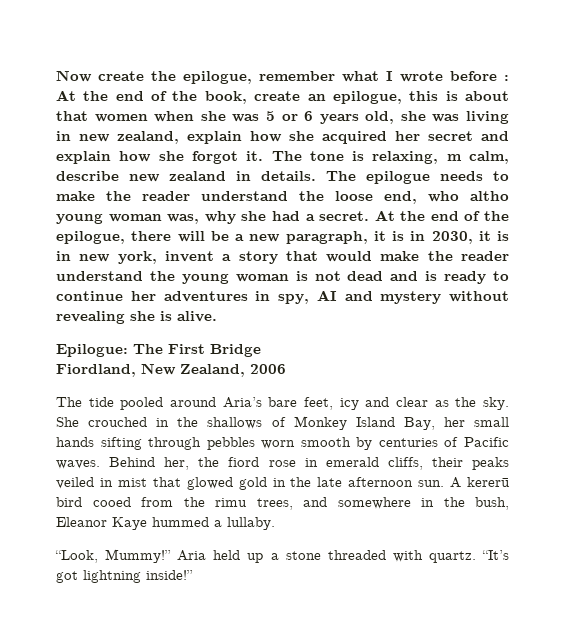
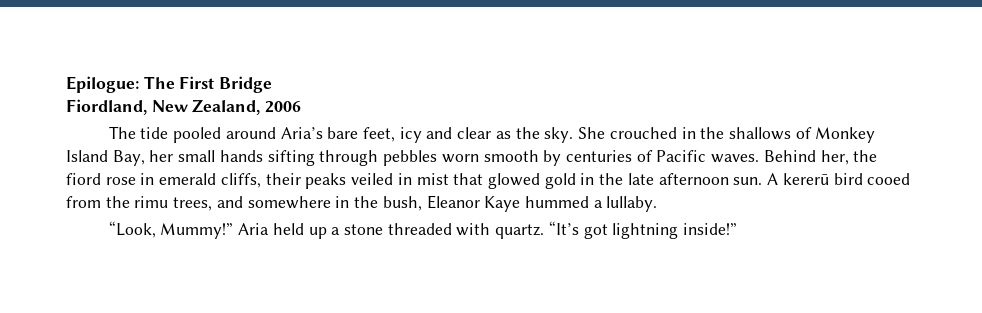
[56,70,509,84] [56,90,510,104] [56,111,509,124] [56,131,509,144] [56,151,510,164] [56,171,509,184] [56,191,509,204] [56,210,509,224] [56,231,509,244] [56,251,510,264] [56,271,509,284] [56,290,509,304] [56,311,217,324] Now create the epilogue, remember what I wrote before : At the end of the book, create an epilogue, this is about that women when she was 5 or 6 years old, she was living in new zealand, explain how she acquired her secret and explain how she forgot it. The tone is relaxing, m calm, describe new zealand in details. The epilogue needs to make the reader understand the loose end, who altho young woman was, why she had a secret. At the end of the epilogue, there will be a new paragraph, it is in 2030, it is in new york, invent a story that would make the reader understand the young woman is not dead and is ready to continue her adventures in spy, AI and mystery without revealing she is alive. // -> (66, 84) none

